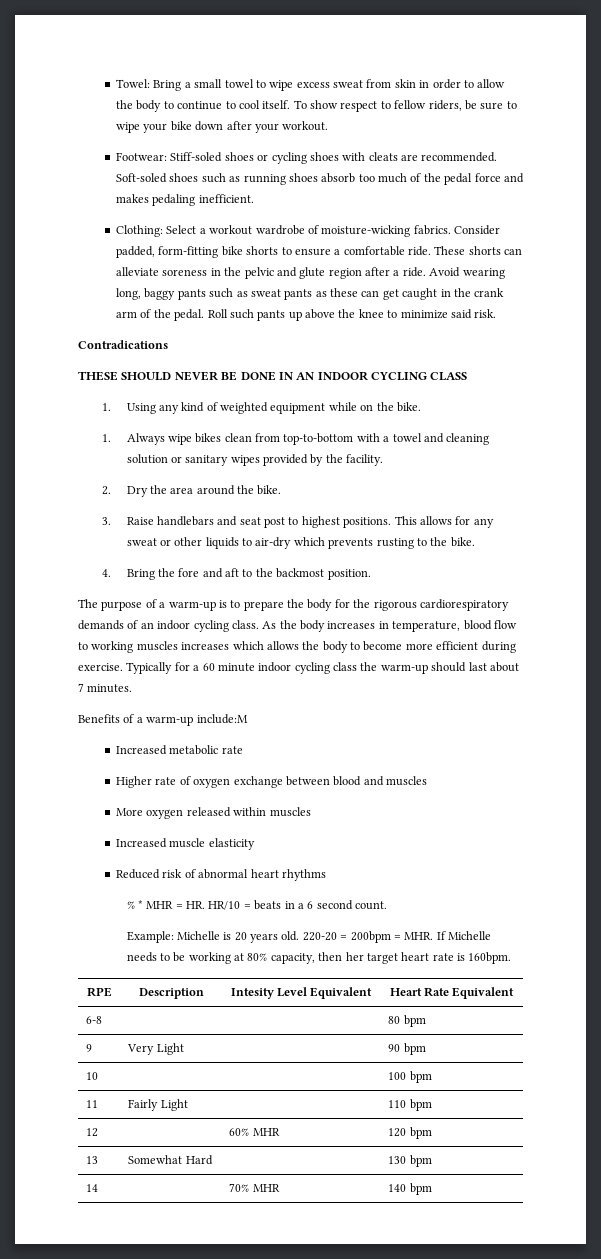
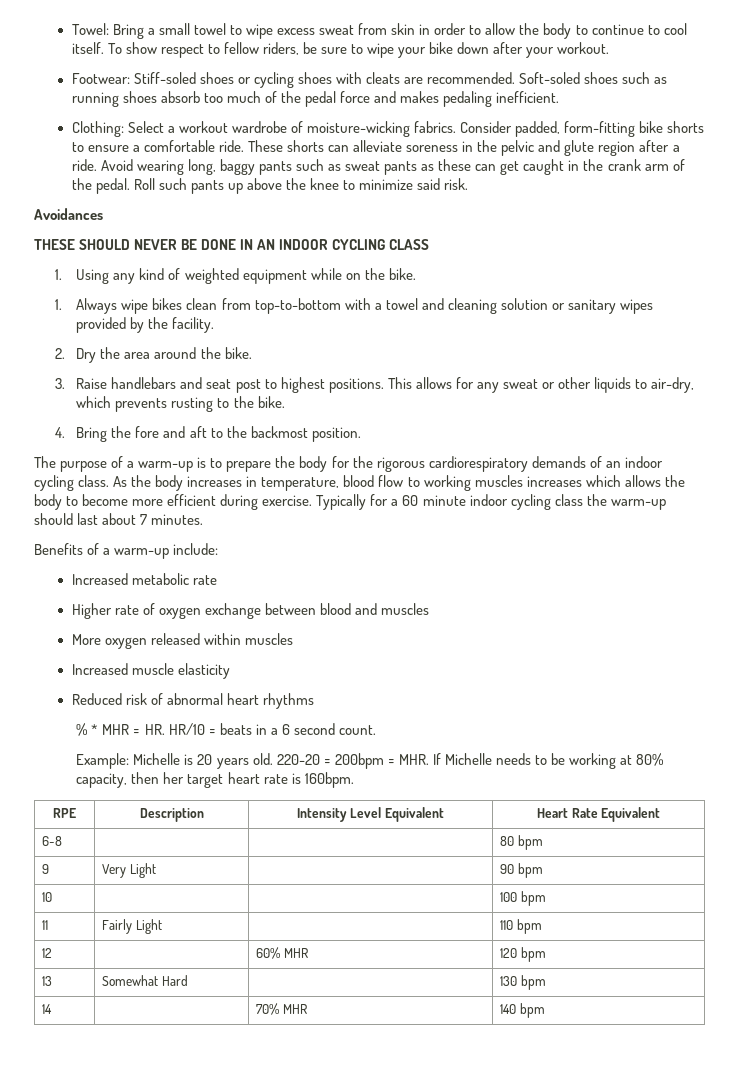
[78,340,168,349] Contradications -> [34,208,103,220] Avoidances
[255,537,292,549] air-dry -> [651,377,695,393] air-dry,
[196,714,248,724] include:M -> [173,543,219,555] include:
[230,988,274,999] Intesity -> [297,808,348,822] Intensity

